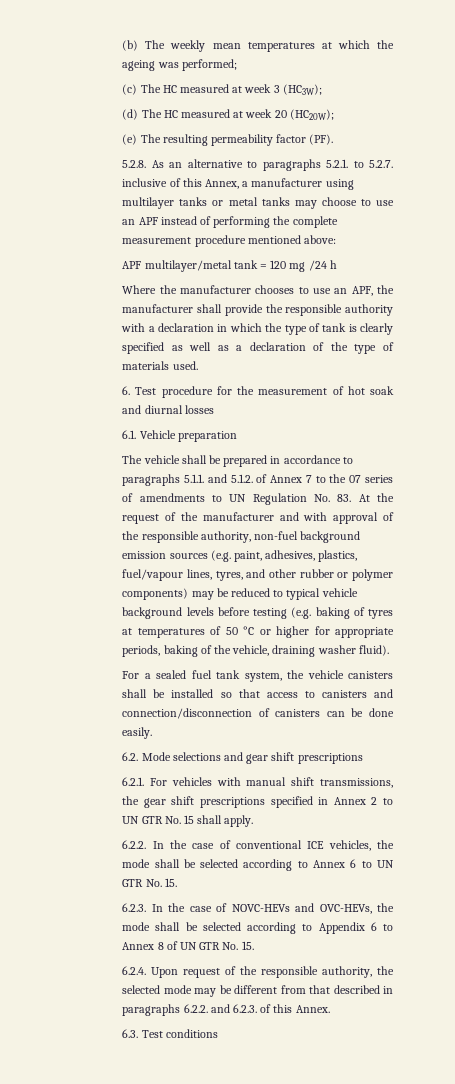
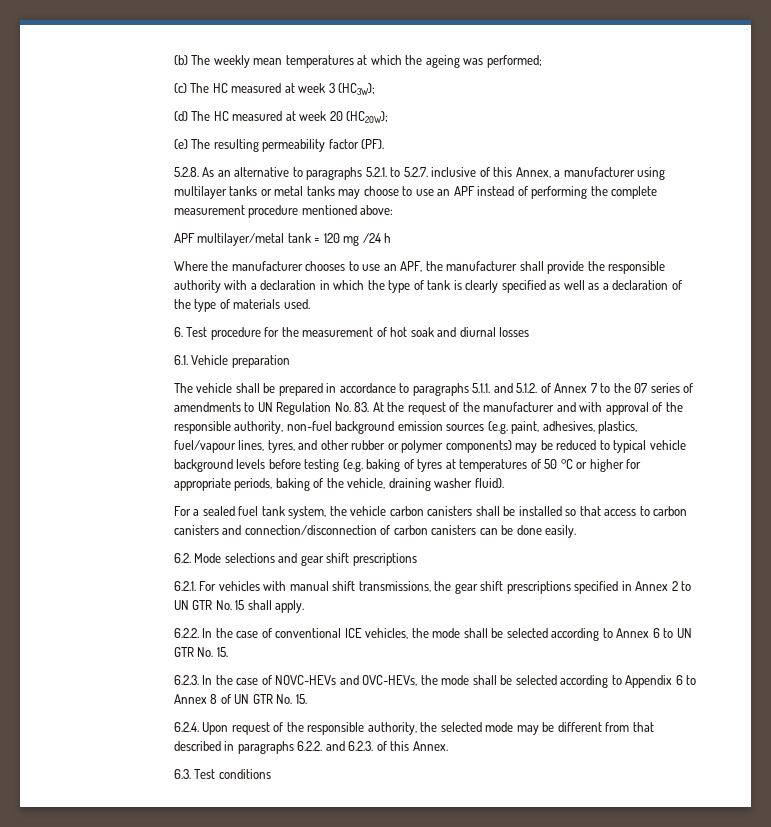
(344, 674) none -> [389,506,424,516] carbon
(315, 694) none -> [653,506,688,516] carbon
(270, 712) none -> [393,525,428,535] carbon

